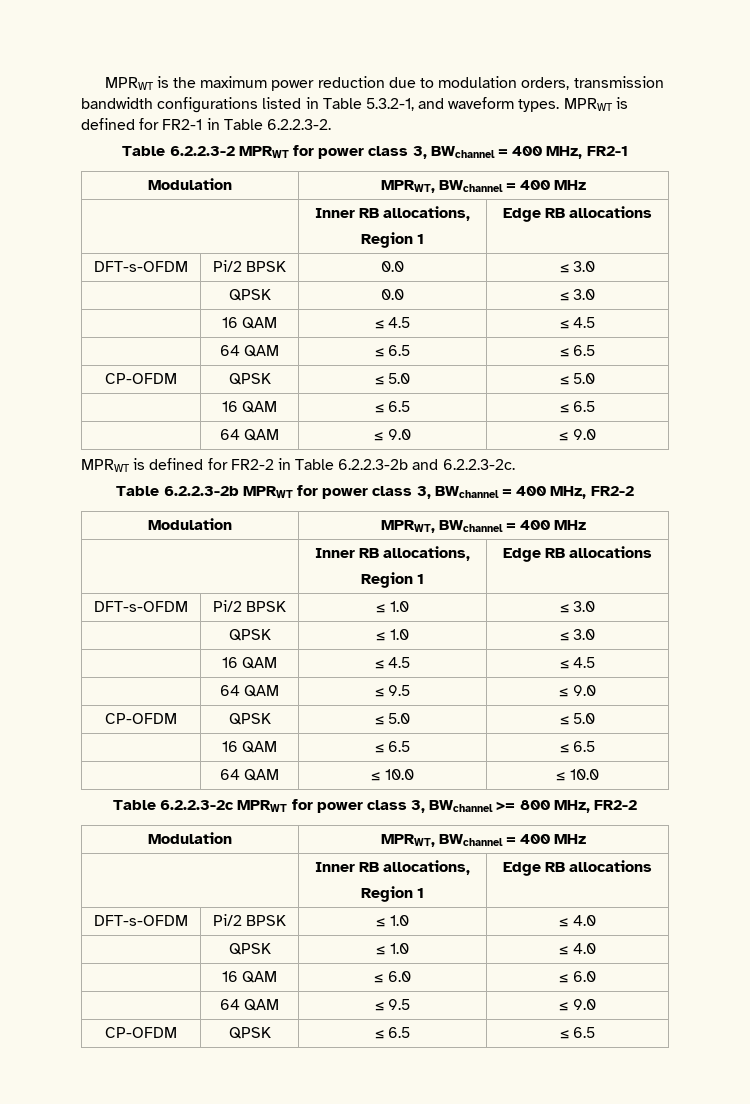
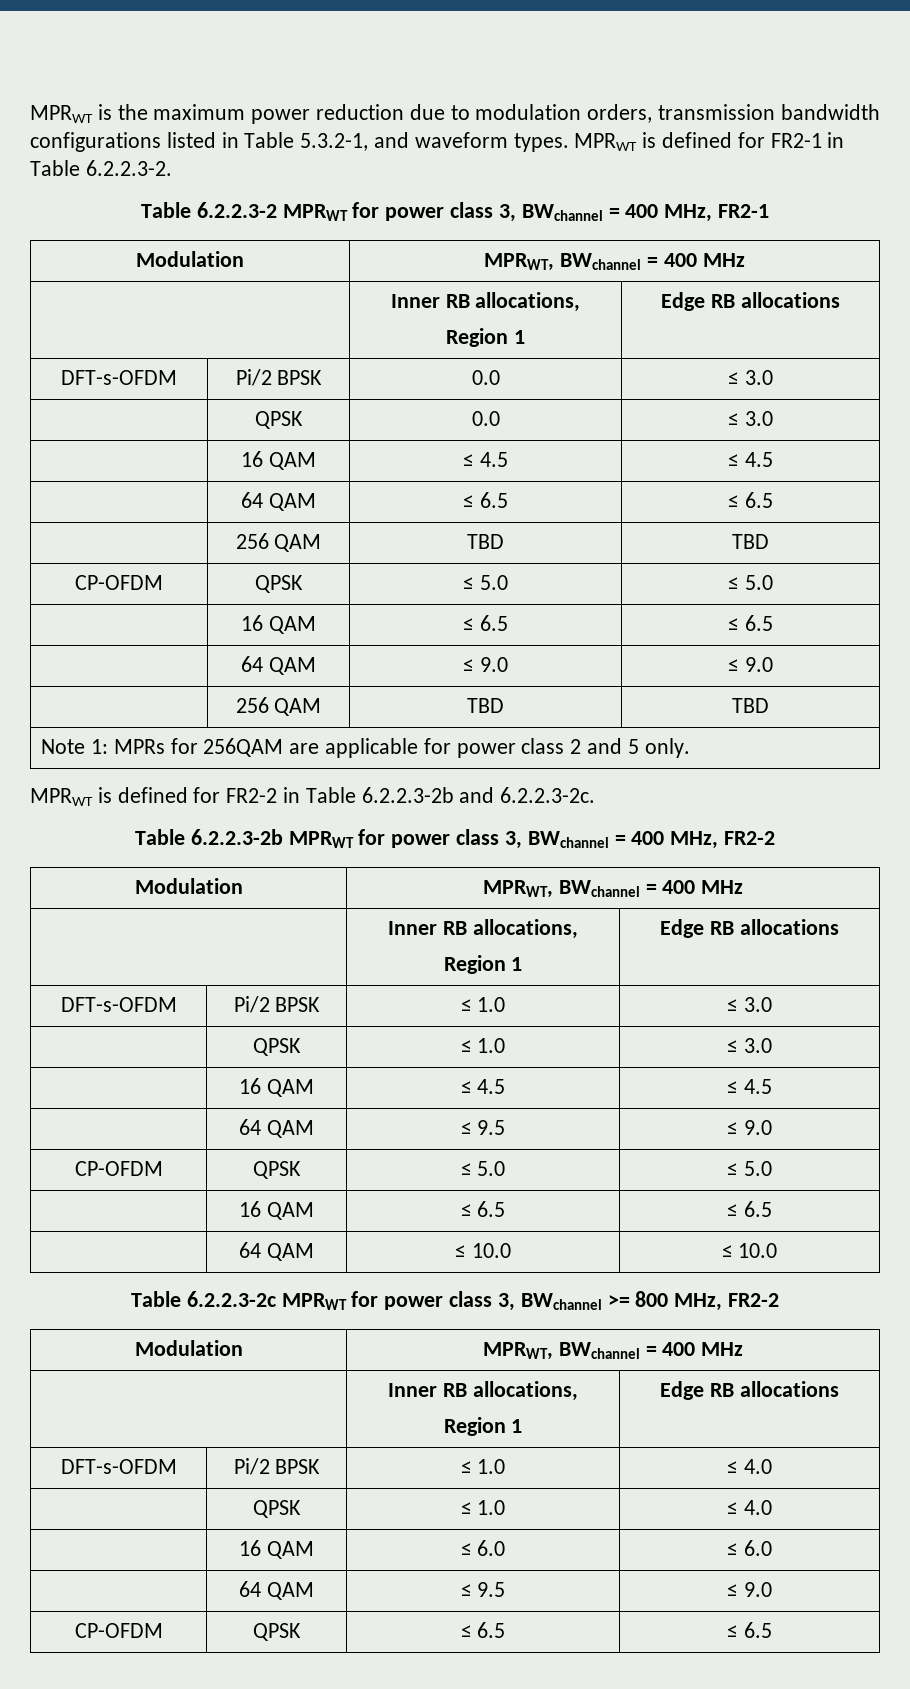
(596, 350) none -> [235,533,322,552] [467,534,504,549] [732,534,769,549] // | 256 QAM | TBD | TBD
(596, 434) none -> [235,697,322,716] [467,698,504,713] [732,698,769,713] [41,738,690,758] // | 256 QAM | TBD | TBD // Note 1: MPRs for 256QAM are applicable for power class 2 and 5 only.

